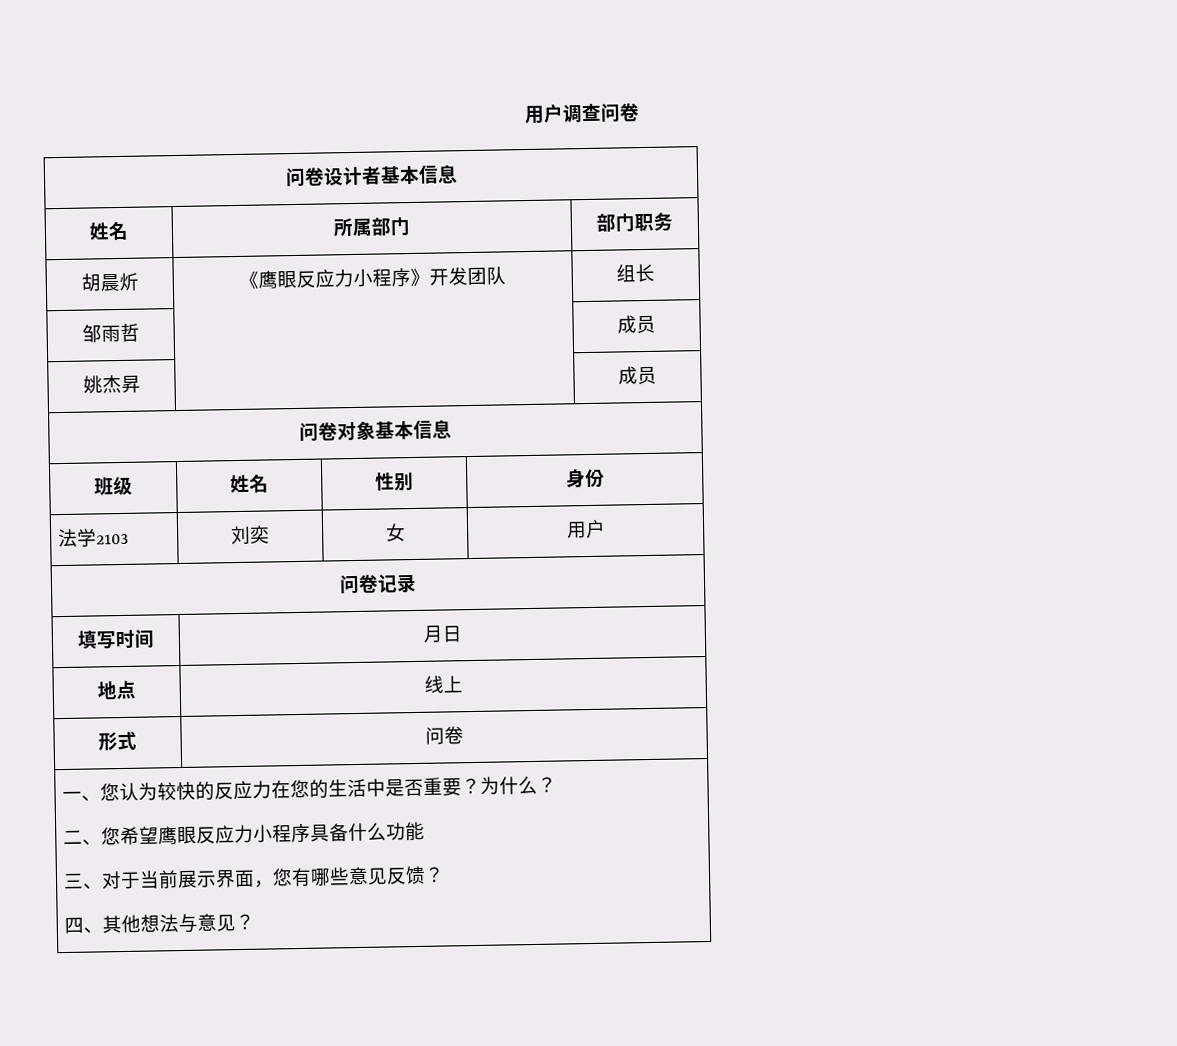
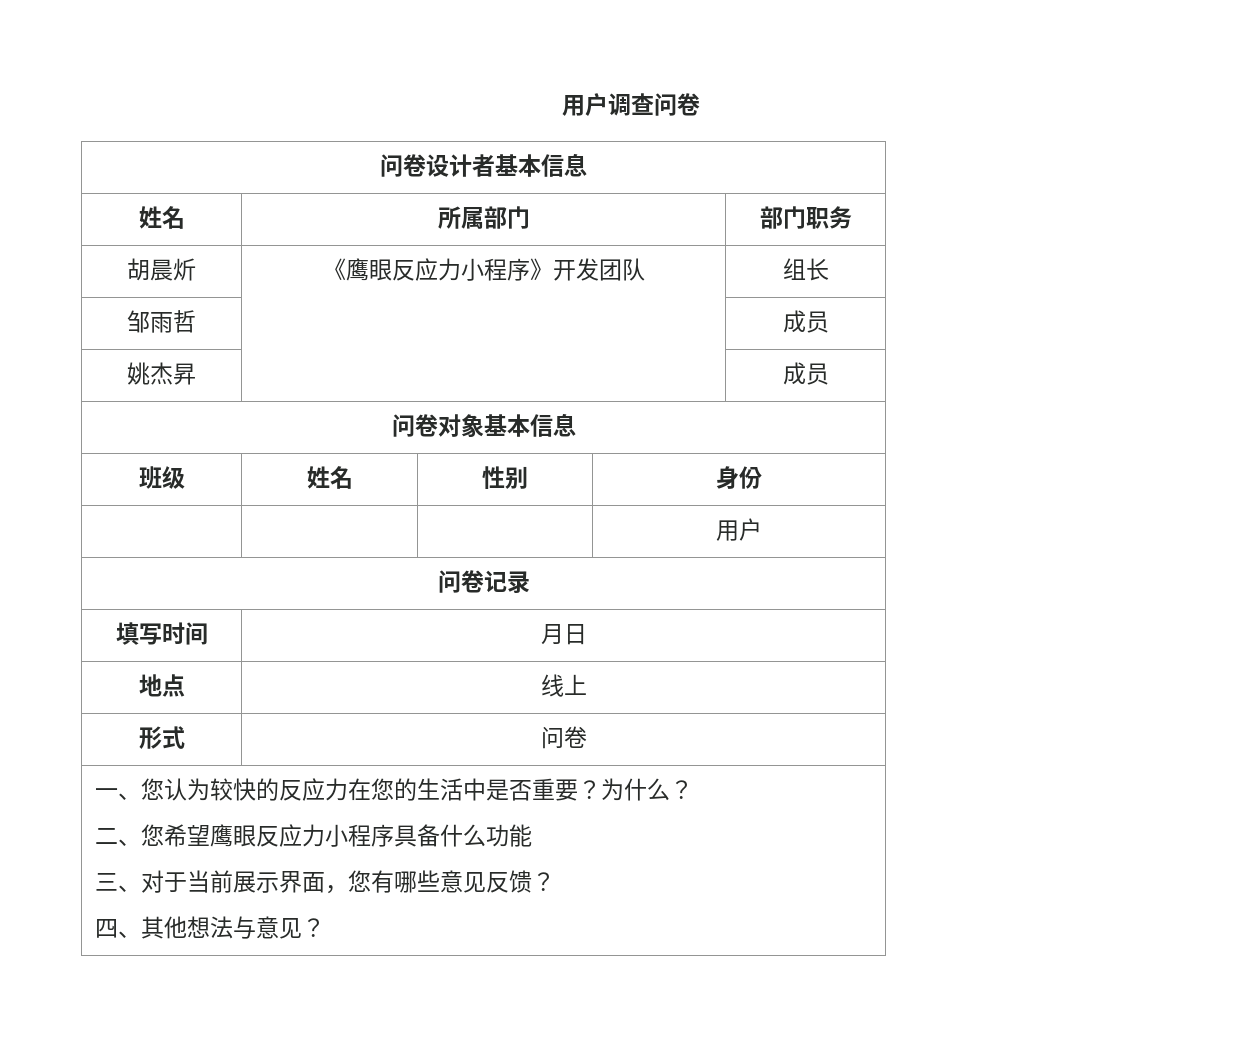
[57,528,129,548] [231,525,270,545] [384,523,406,542] 法学2103 | 刘奕 | 女 -> (762, 477) | |

